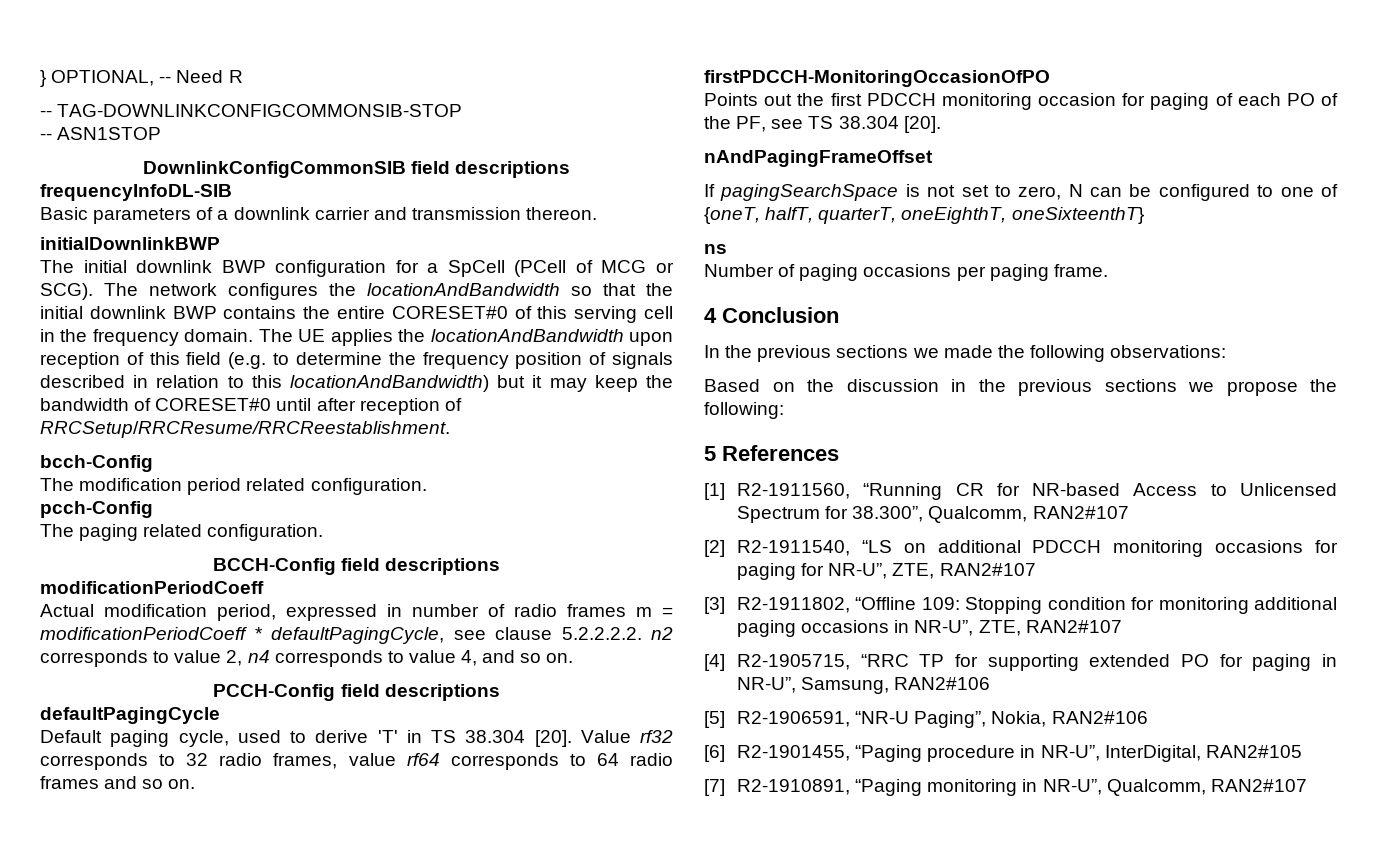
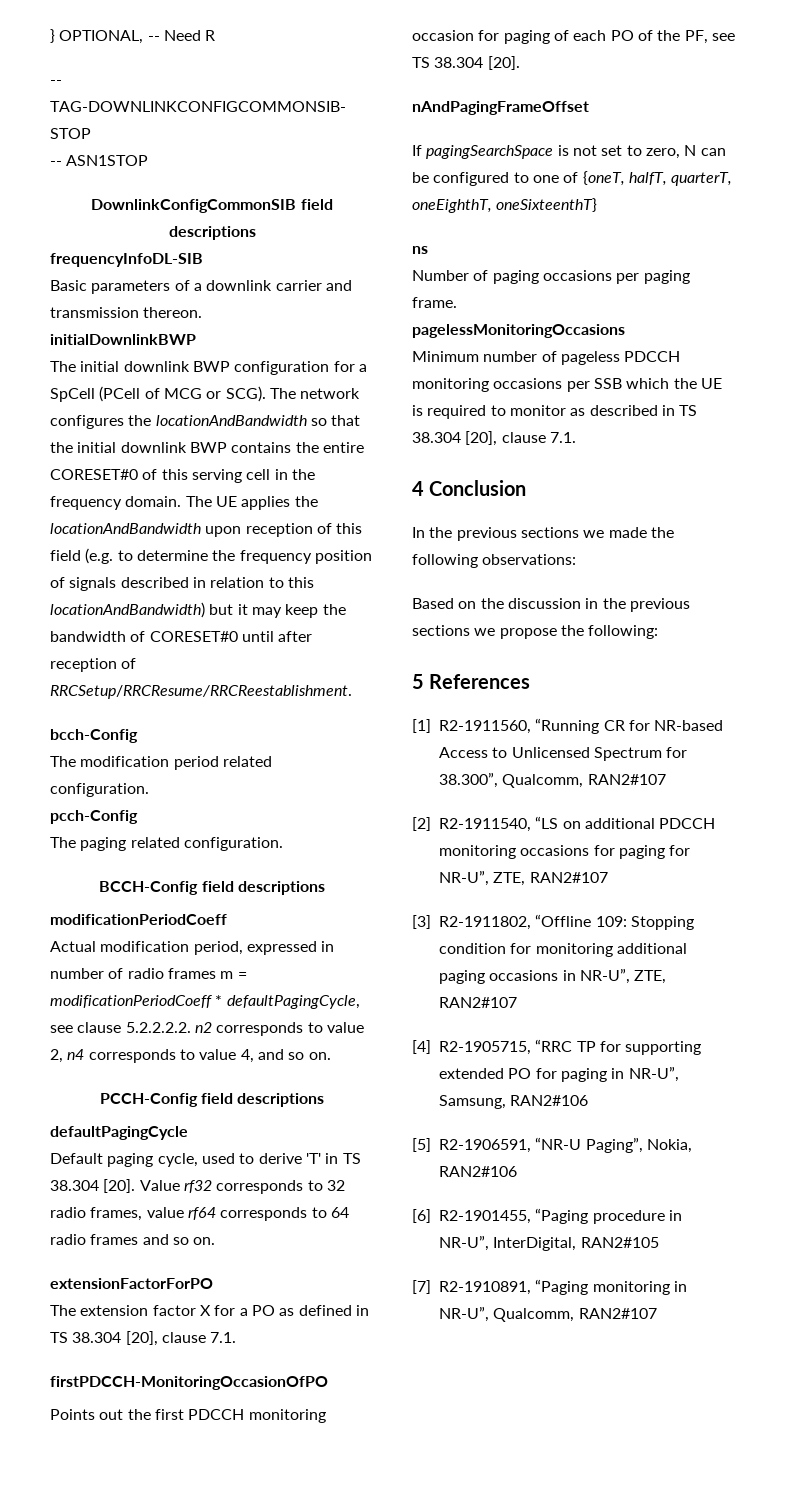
(196, 784) none -> [50,1278,213,1289] [50,1305,369,1316] [50,1331,237,1346] // extensionFactorForPO // The extension factor X for a PO as defined in TS 38.304 [20], clause 7.1.
(1108, 270) none -> [412,324,625,338] [412,351,681,365] [412,378,722,392] [412,405,698,419] [412,431,576,446] // pagelessMonitoringOccasions // Minimum number of pageless PDCCH monitoring occasions per SSB which the UE is required to monitor as described in TS 38.304 [20], clause 7.1.

